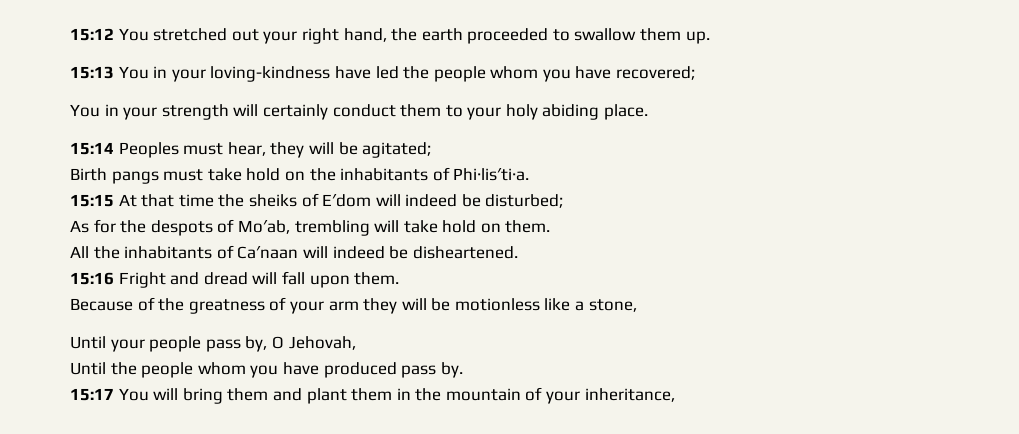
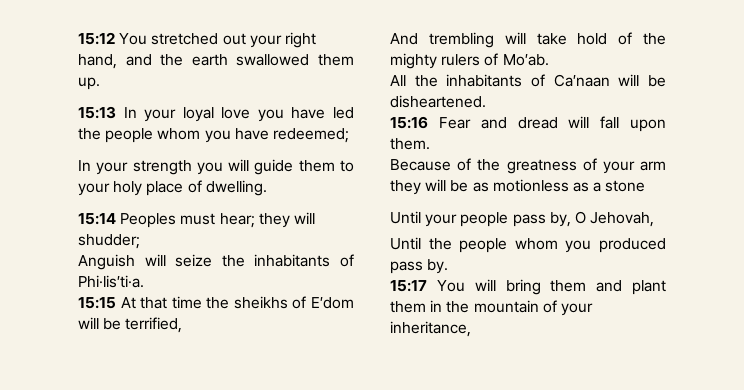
(387, 35) none -> [125,54,152,66] and
[467,28,637,44] proceeded to swallow -> [236,54,310,66] swallowed
[118,66,331,82] You in your loving-kindness -> [123,107,284,122] In your loyal love you
[616,66,696,80] [70,104,396,120] recovered; // You in your strength will certainly conduct -> [272,128,349,143] [78,159,294,175] redeemed; // In your strength you will guide
[542,104,649,120] abiding place. -> [146,180,267,196] place of dwelling.
[227,142,432,158] [70,168,305,184] hear, they will be agitated; // Birth pangs must take hold on -> [219,212,315,228] [78,234,140,249] [78,254,213,270] hear; they will shudder; // Anguish will seize
[248,194,297,207] sheiks -> [233,296,288,309] sheikhs
[405,194,564,208] [70,219,551,236] indeed be disturbed; // As for the despots of Mo′ab, trembling will take hold on them. -> [103,317,183,333] [390,32,666,48] [390,53,549,69] be terrified, // And trembling will take hold of the mighty rulers of Mo′ab.
[332,246,385,259] indeed -> (640, 80) none
[118,272,166,288] Fright -> [438,117,471,129] Fear
[454,298,637,312] motionless like a stone, -> [472,179,646,192] as motionless as a stone
[282,362,319,375] have -> (592, 246) none

